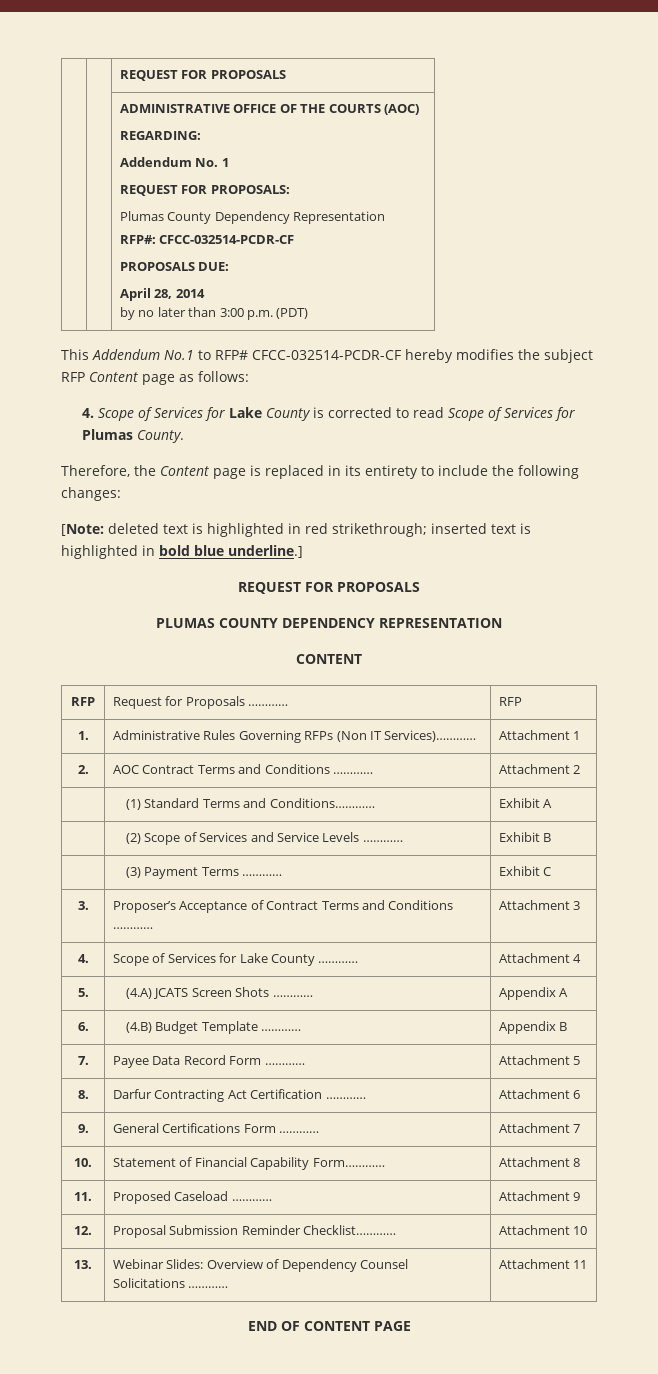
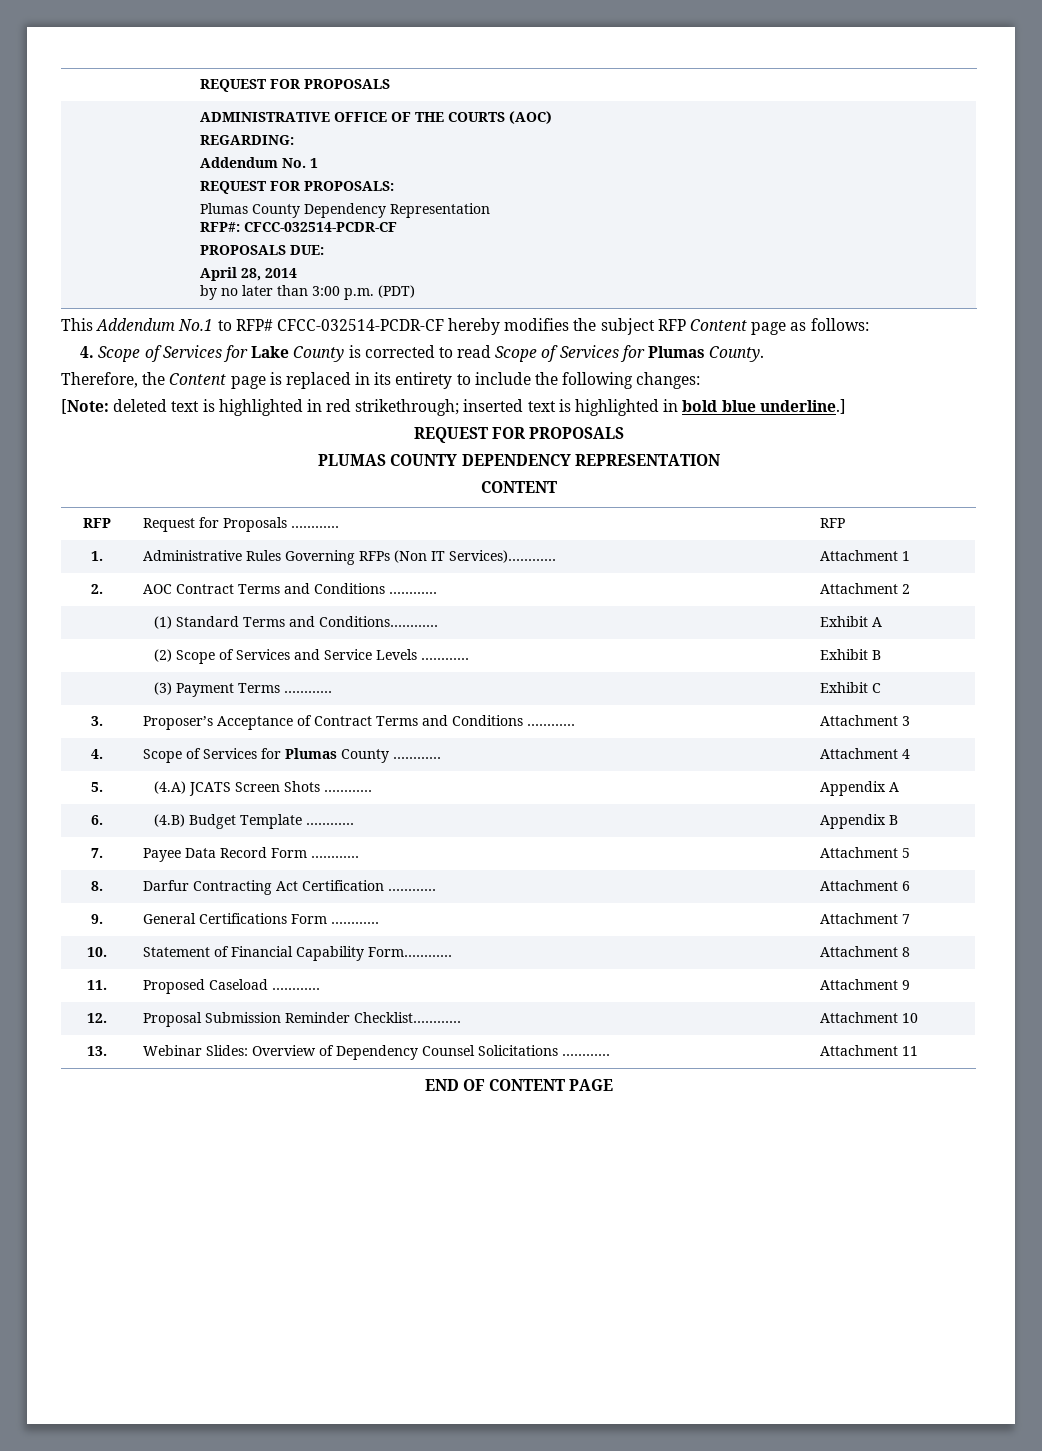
[239,953,268,963] Lake -> [284,748,337,759] Plumas

